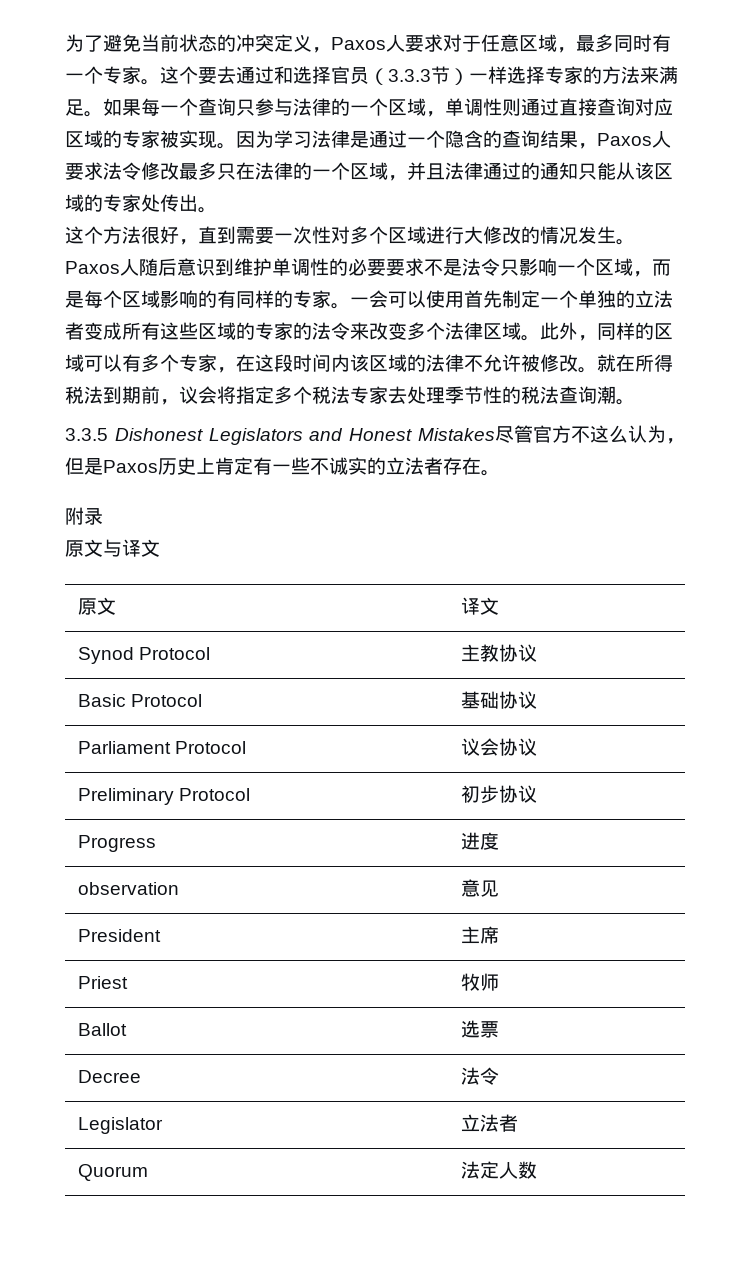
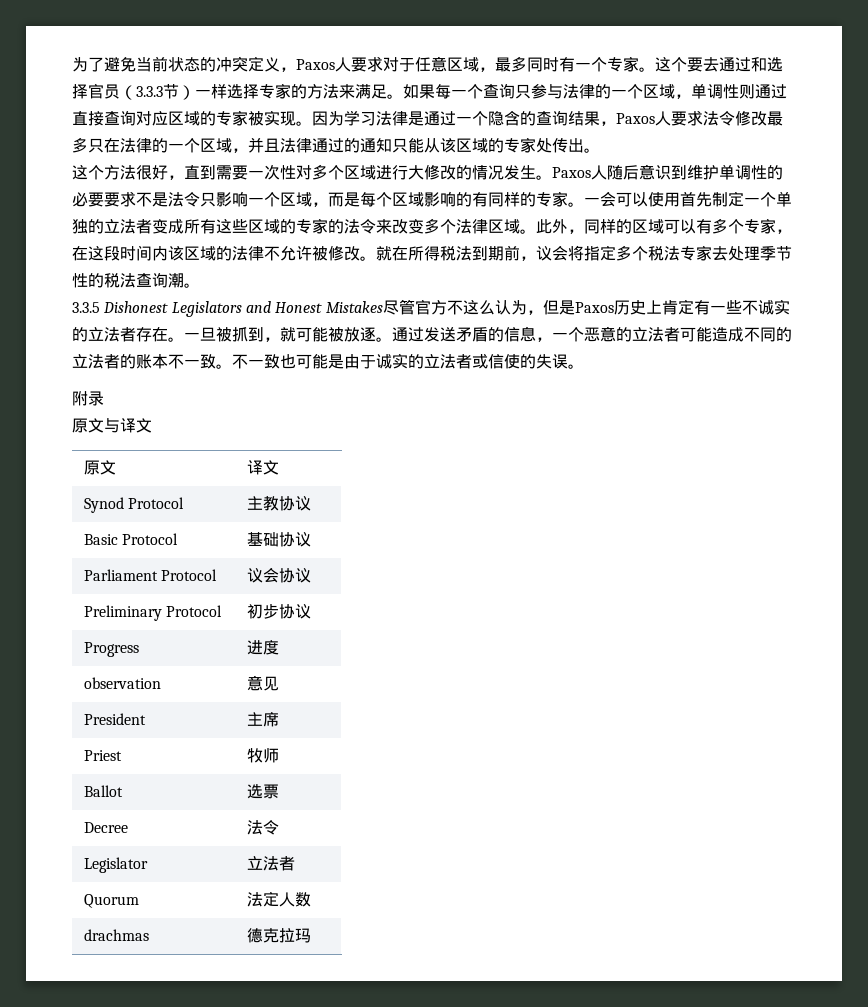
(500, 473) none -> [184,326,792,342] [72,353,584,369] 一旦被抓到，就可能被放逐。通过发送矛盾的信息，一个恶意的立法者可能造成不同的立法者的账本不一致。不一致也可能是由于诚实的立法者或信使的失误。
(538, 1170) none -> [83,929,149,941] [246,928,311,943] // drachmas | 德克拉玛

